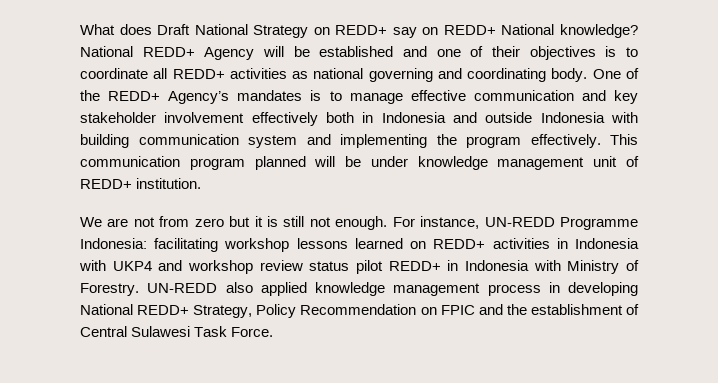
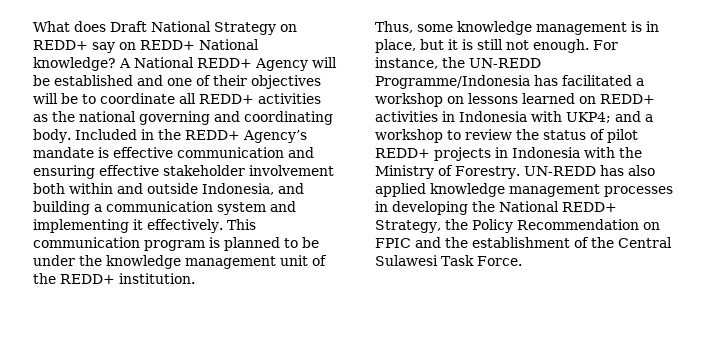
(639, 31) none -> [119,58,131,68] A
[605,46,617,57] is -> [33,93,78,104] will be
(309, 75) none -> [52,111,75,122] the
[592,68,639,79] One of -> [74,129,154,140] Included in
[237,90,639,104] [80,112,639,126] [80,134,129,148] mandates is to manage effective communication and key stakeholder involvement effectively both in Indonesia and outside Indonesia with building -> [33,147,314,158] [33,165,334,179] [33,183,304,195] [33,201,102,215] mandate is effective communication and ensuring effective stakeholder involvement both within and outside Indonesia, and building a
[436,134,521,148] the program -> [133,219,143,230] it
[254,156,336,170] planned will -> [209,237,298,251] is planned to
(408, 161) none -> [79,255,102,266] the
(639, 161) none -> [33,273,56,284] the
[80,216,224,227] We are not from zero -> [375,21,659,35] [375,39,416,53] Thus, some knowledge management is in place,
[484,217,638,230] [80,238,290,252] UN-REDD Programme Indonesia: facilitating workshop -> [442,57,541,68] [375,75,644,89] [375,93,464,107] the UN-REDD Programme/Indonesia has facilitated a workshop on
[112,260,350,274] UKP4 and workshop review status -> [566,111,653,123] [375,129,605,143] UKP4; and a workshop to review the status of
[447,260,561,271] in Indonesia with -> [434,147,642,161] projects in Indonesia with the
(218, 288) none -> [599,165,624,176] has
[487,284,541,296] process -> [604,186,673,197] processes
(638, 289) none -> [472,201,495,212] the
(253, 311) none -> [444,219,468,230] the
(640, 309) none -> [591,237,614,248] the

